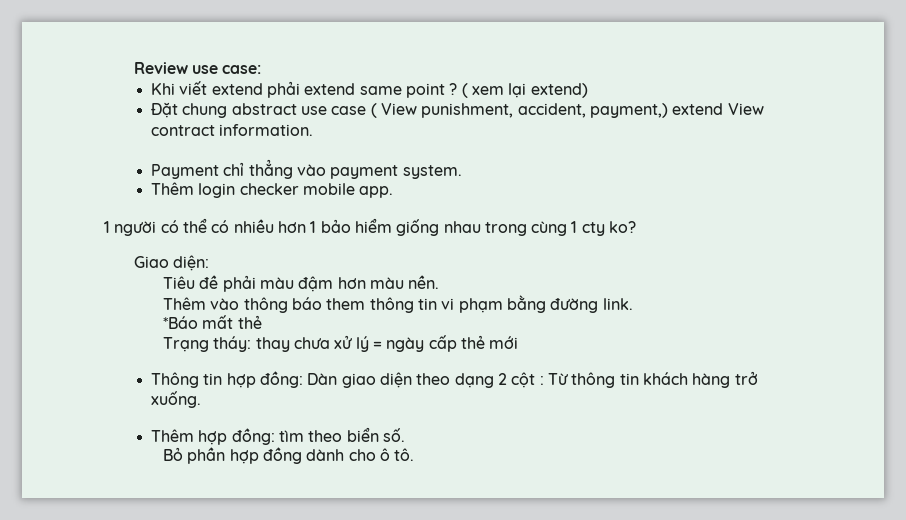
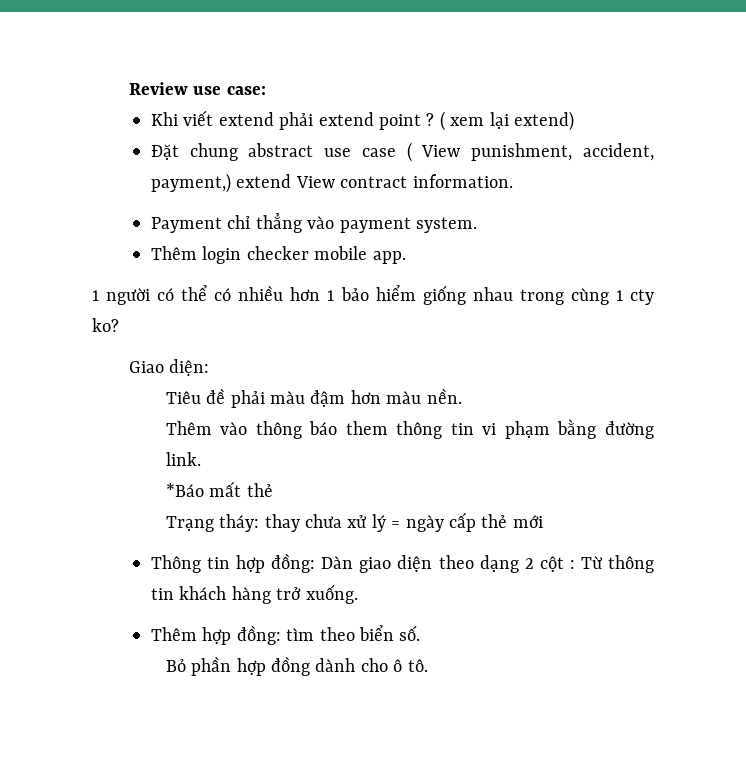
[359,86,402,95] same -> (374, 119) none

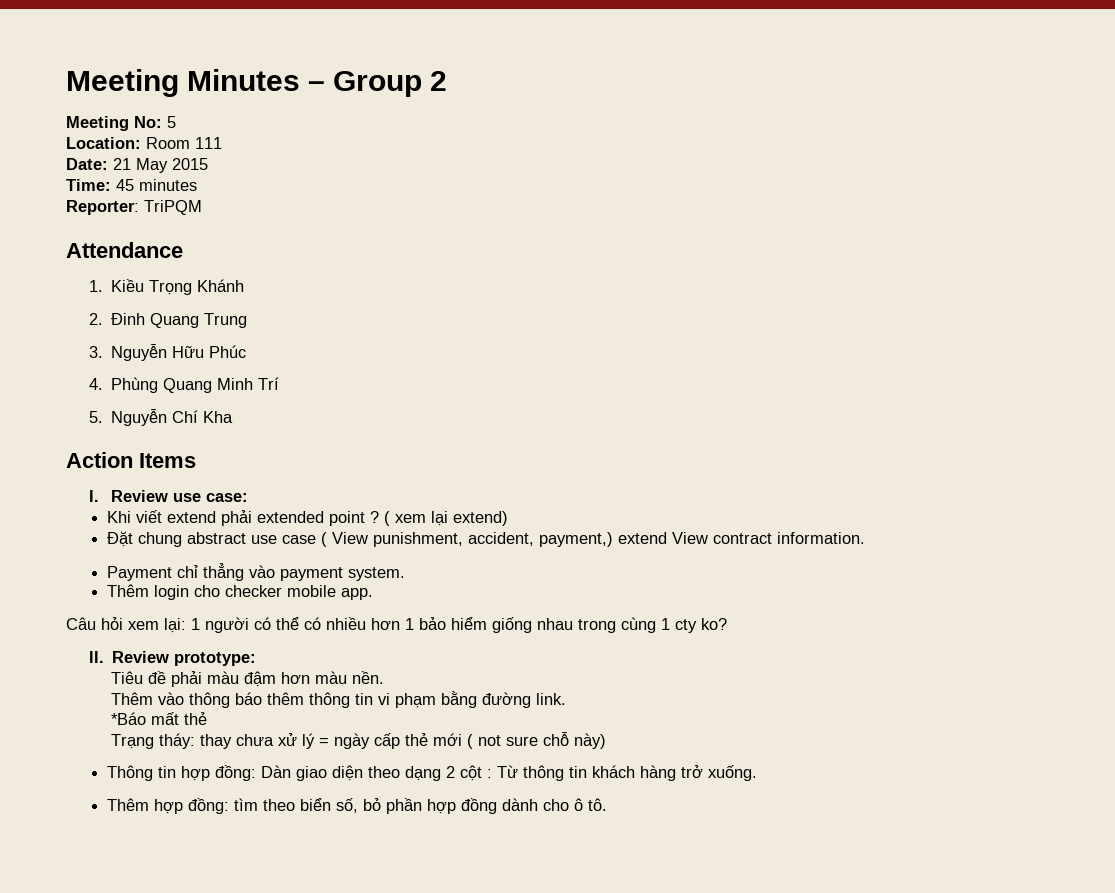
(128, 88) none -> [66,69,448,97] [66,116,176,131] [66,137,222,149] [66,158,208,173] [66,179,197,191] [66,200,202,215] [66,242,183,258] [88,279,245,295] [88,313,248,328] [88,344,247,361] [88,377,280,393] [88,409,234,426] [66,452,196,468] [88,490,99,502] Meeting Minutes – Group 2 // Meeting No: 5 // Location: Room 111 // Date: 21 May 2015 // Time: 45 minutes // Reporter: TriPQM // Attendance // 1. Kiều Trọng Khánh // 2. Đinh Quang Trung // 3. Nguyễn Hữu Phúc // 4. Phùng Quang Minh Trí // 5. Nguyễn Chí Kha // Action Items // I.
[318,112,374,126] extend -> [256,511,324,523] extended
(242, 255) none -> [193,585,220,597] cho
(406, 257) none -> [66,617,186,633] Câu hỏi xem lại:
[128,359,210,376] Giao diện: -> [88,651,256,666] II. Review prototype:
[345,421,388,435] them -> [267,692,305,705] thêm
(543, 521) none -> [467,732,607,749] ( not sure chỗ này)
[399,625,421,641] [165,659,186,672] số. // Bỏ -> [335,798,381,813] số, bỏ

